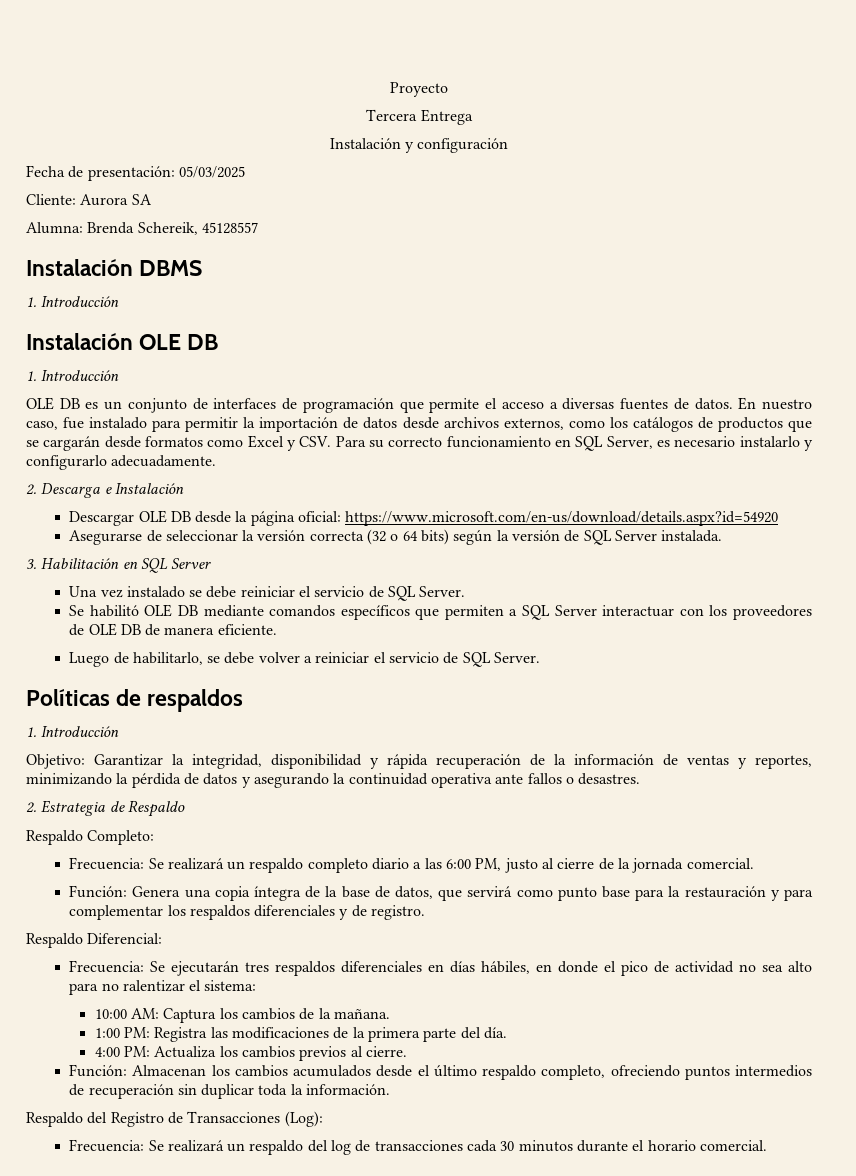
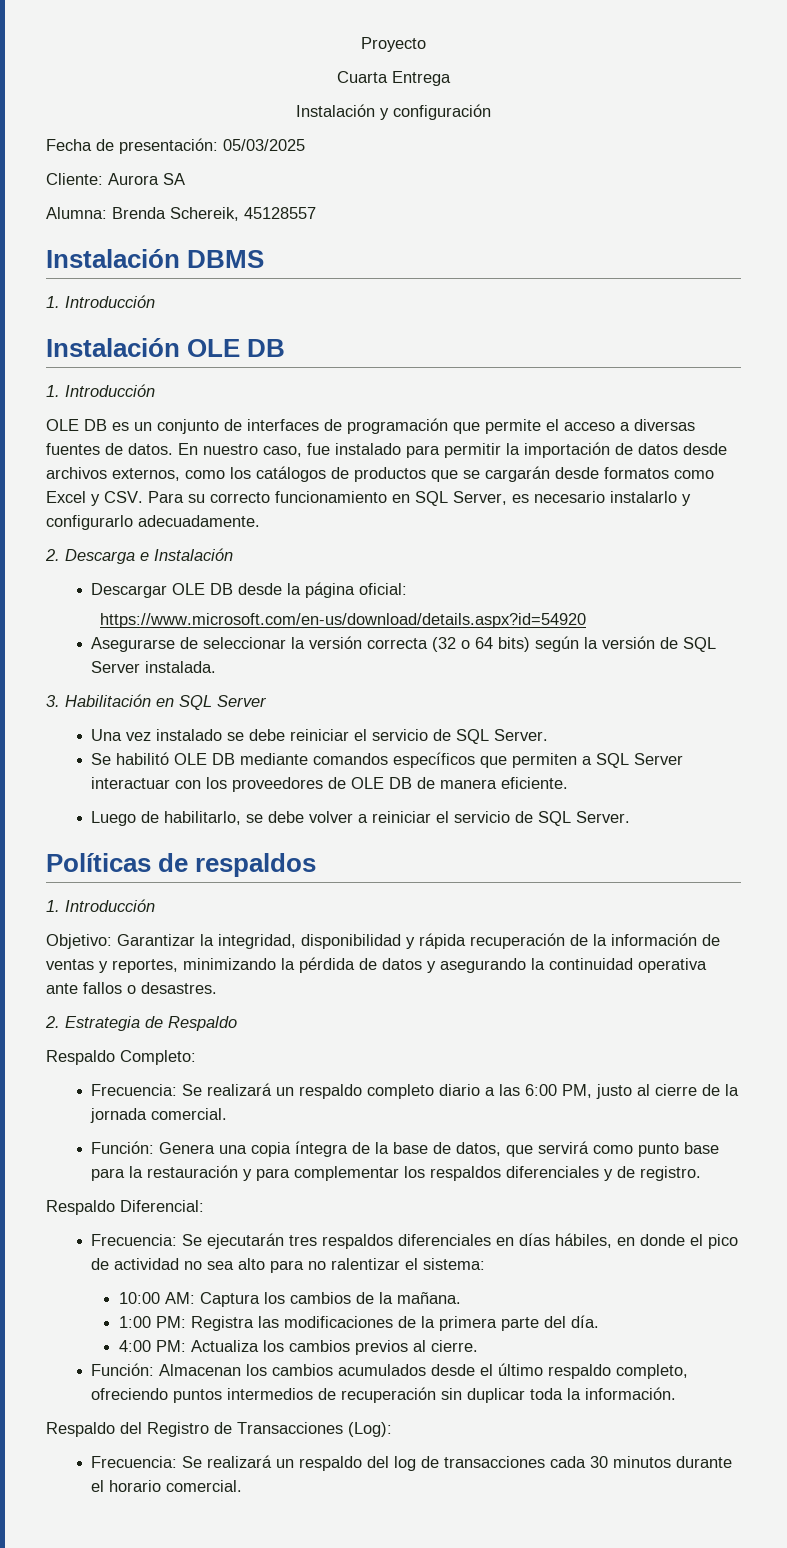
[366,109,418,121] Tercera -> [337,71,388,83] Cuarta
(342, 516) none -> (408, 589) //

